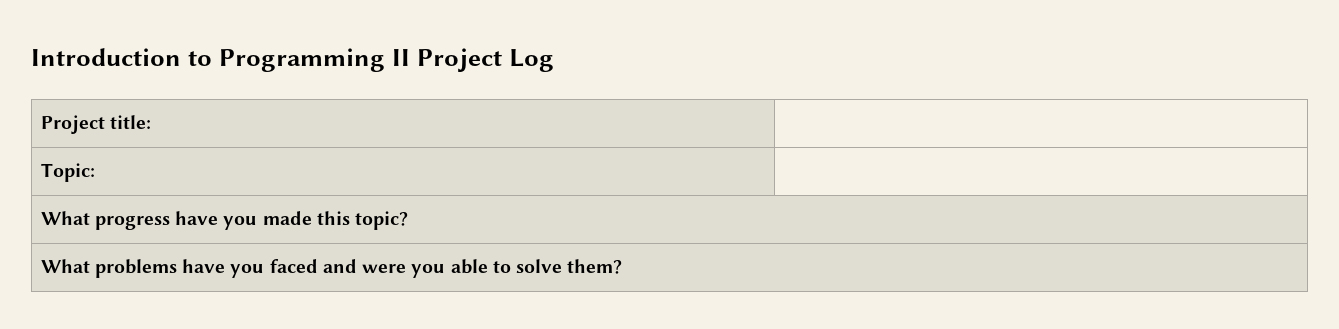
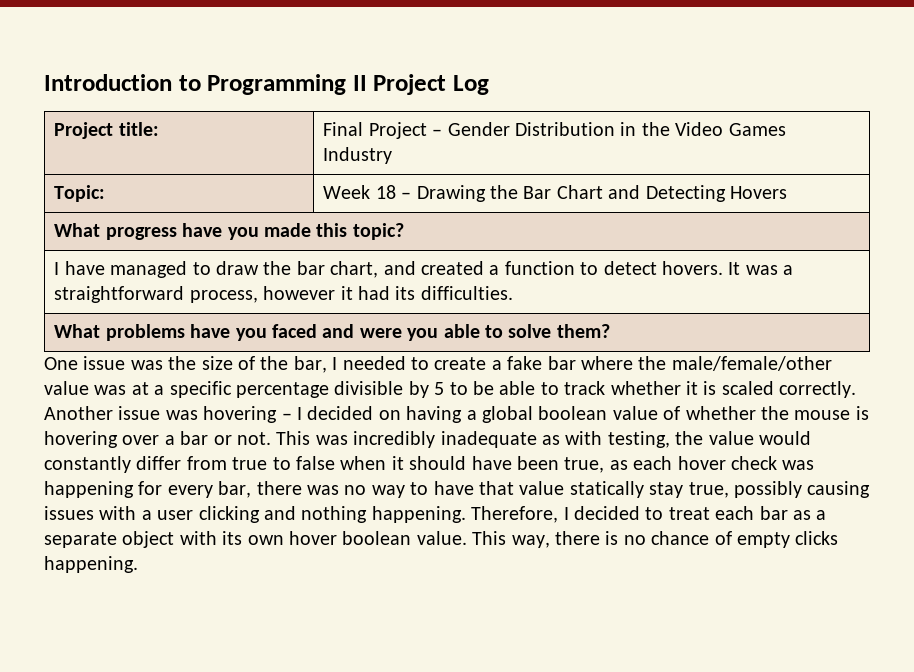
[40,163,95,182] // Topic: | -> [323,122,786,139] [323,147,393,164] [54,185,106,202] [323,185,788,202] Final Project – Gender Distribution in the Video Games Industry // Topic: | Week 18 – Drawing the Bar Chart and Detecting Hovers
(409, 220) none -> [54,261,794,278] [54,286,513,303] // I have managed to draw the bar chart, and created a function to detect hovers. It was a straightforward process, however it had its difficulties.
(623, 266) none -> [44,356,832,373] [44,381,857,398] [44,406,869,423] [44,431,811,448] [44,456,815,473] [44,481,871,498] [44,506,827,523] [44,531,839,548] [44,556,138,573] // One issue was the size of the bar, I needed to create a fake bar where the male/female/other value was at a specific percentage divisible by 5 to be able to track whether it is scaled correctly. Another issue was hovering – I decided on having a global boolean value of whether the mouse is hovering over a bar or not. This was incredibly inadequate as with testing, the value would constantly differ from true to false when it should have been true, as each hover check was happening for every bar, there was no way to have that value statically stay true, possibly causing issues with a user clicking and nothing happening. Therefore, I decided to treat each bar as a separate object with its own hover boolean value. This way, there is no chance of empty clicks happening.

